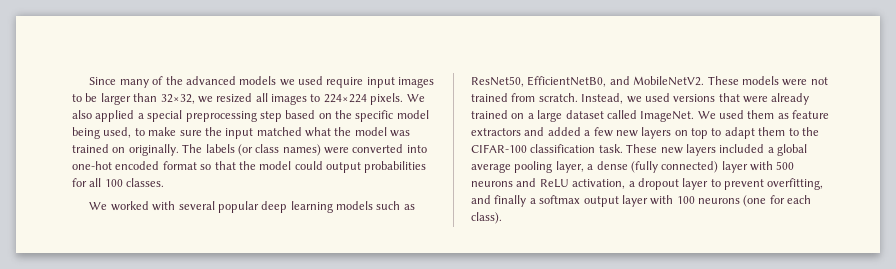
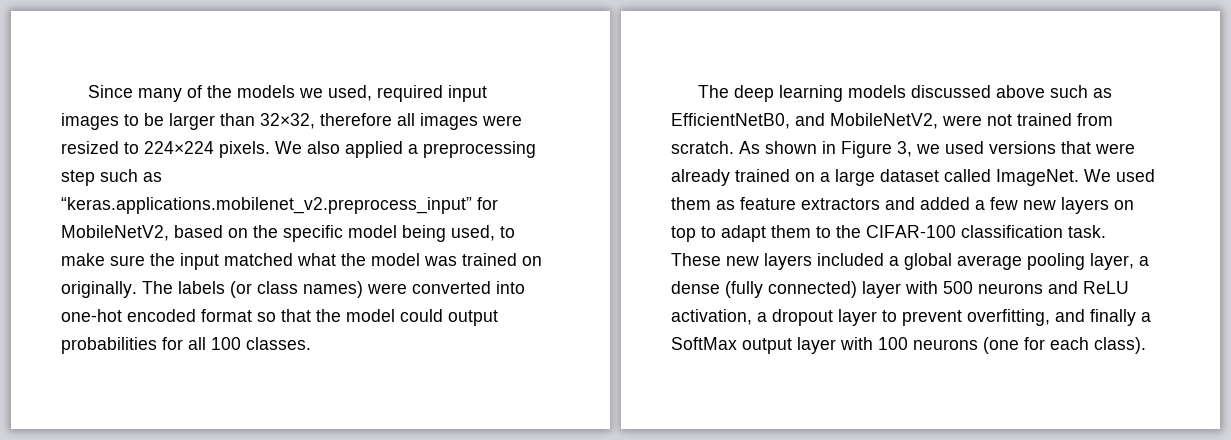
[185,76,236,85] advanced -> (232, 91) none
[298,76,364,88] used require -> [327,85,443,102] used, required
[197,93,307,105] we resized all images -> [320,113,522,130] [61,141,119,154] therefore all images were resized
[147,110,183,122] special -> (418, 149) none
(282, 116) none -> [100,169,162,182] [61,197,498,214] [61,225,169,241] such as “keras.applications.mobilenet_v2.preprocess_input” for MobileNetV2,
[89,201,259,213] We worked with several popular -> [697,85,729,98] The
[376,201,415,210] [471,76,524,87] such as ResNet50, -> [910,85,1112,98] discussed above such as
[633,76,779,86] MobileNetV2. These models -> [830,113,938,129] MobileNetV2,
[581,93,624,104] Instead, -> [739,141,912,158] As shown in Figure 3,
[539,195,581,204] softmax -> [671,337,737,350] SoftMax

